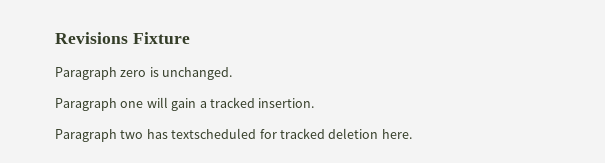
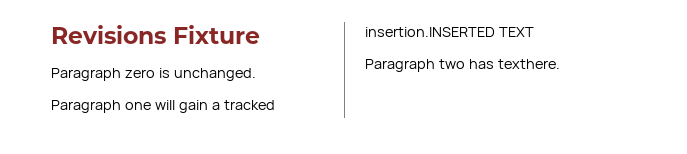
[258,98,315,108] insertion. -> [365,27,534,37] insertion.INSERTED TEXT
[171,128,412,139] textscheduled for tracked deletion here. -> [497,59,560,69] texthere.

